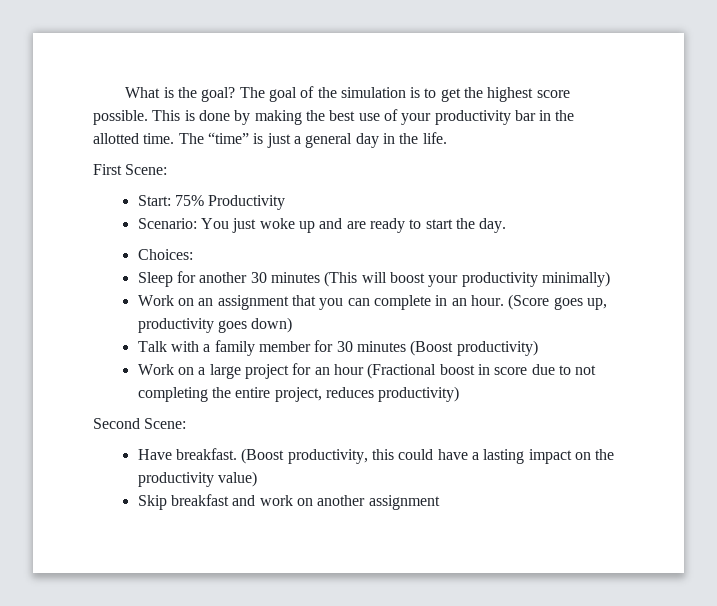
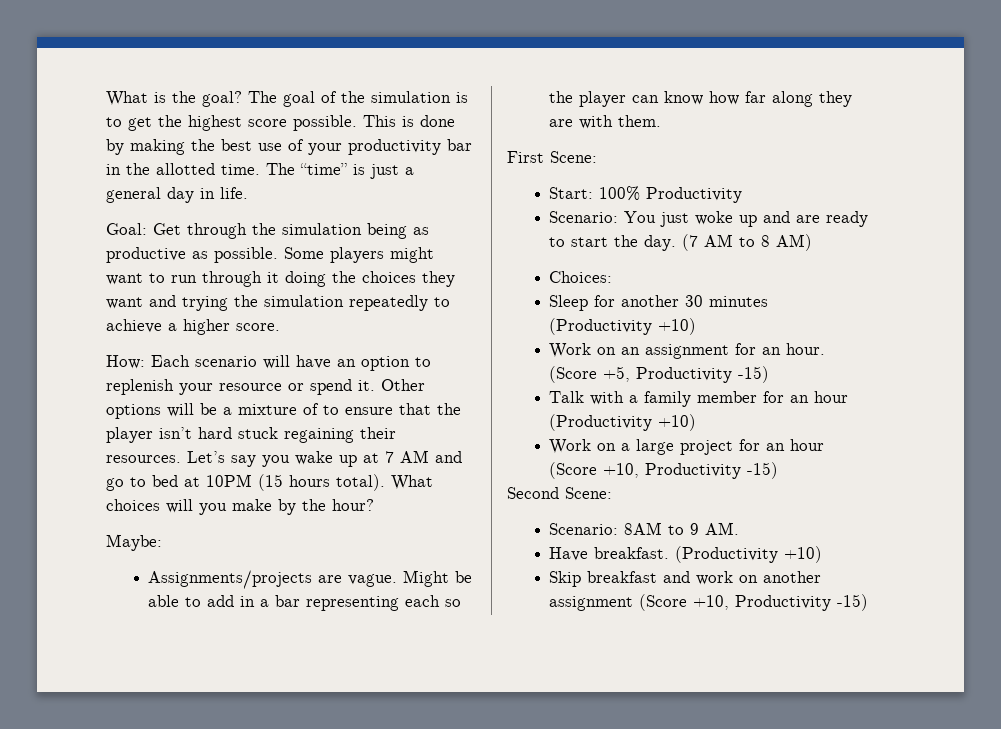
[399,132,447,144] the life. -> [220,187,248,199] [106,223,429,239] [106,247,434,263] [106,271,455,287] [106,295,450,311] [106,319,280,335] [106,355,431,371] [106,379,425,395] [106,403,461,419] [106,427,396,443] [106,450,462,467] [106,474,433,491] [106,499,374,515] [106,534,162,551] [148,570,473,589] [148,595,462,611] [549,91,853,107] [549,115,662,129] life. // Goal: Get through the simulation being as productive as possible. Some players might want to run through it doing the choices they want and trying the simulation repeatedly to achieve a higher score. // How: Each scenario will have an option to replenish your resource or spend it. Other options will be a mixture of to ensure that the player isn’t hard stuck regaining their resources. Let’s say you wake up at 7 AM and go to bed at 10PM (15 hours total). What choices will you make by the hour? // Maybe: // Assignments/projects are vague. Might be able to add in a bar representing each so the player can know how far along they are with them.
[175,195,205,206] 75% -> [599,186,641,201] 100%
(507, 225) none -> [682,234,813,251] (7 AM to 8 AM)
[324,271,610,287] [137,294,607,310] [137,317,293,333] (This will boost your productivity minimally) // Work on an assignment that you can complete in an hour. (Score goes up, productivity goes down) -> [549,318,697,335] [549,343,826,359] [549,366,770,383] (Productivity +10) // Work on an assignment for an hour. (Score +5, Productivity -15)
[336,340,538,356] 30 minutes (Boost productivity) -> [790,391,849,403] [549,414,697,431] an hour (Productivity +10)
[367,363,597,379] [137,386,460,402] [93,418,187,429] [137,448,615,464] [137,471,258,487] (Fractional boost in score due to not completing the entire project, reduces productivity) // Second Scene: // Have breakfast. (Boost productivity, this could have a lasting impact on the productivity value) -> [549,462,779,479] [507,487,612,499] [549,522,740,535] [549,546,823,563] (Score +10, Productivity -15) // Second Scene: // Scenario: 8AM to 9 AM. // Have breakfast. (Productivity +10)
(440, 502) none -> [639,594,869,611] (Score +10, Productivity -15)

